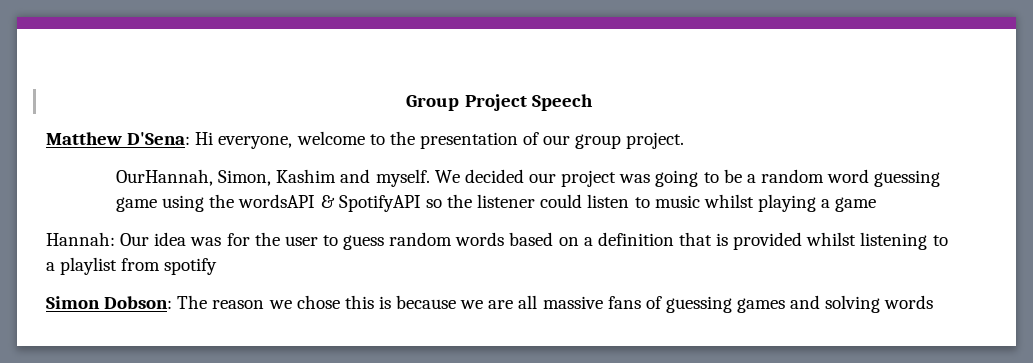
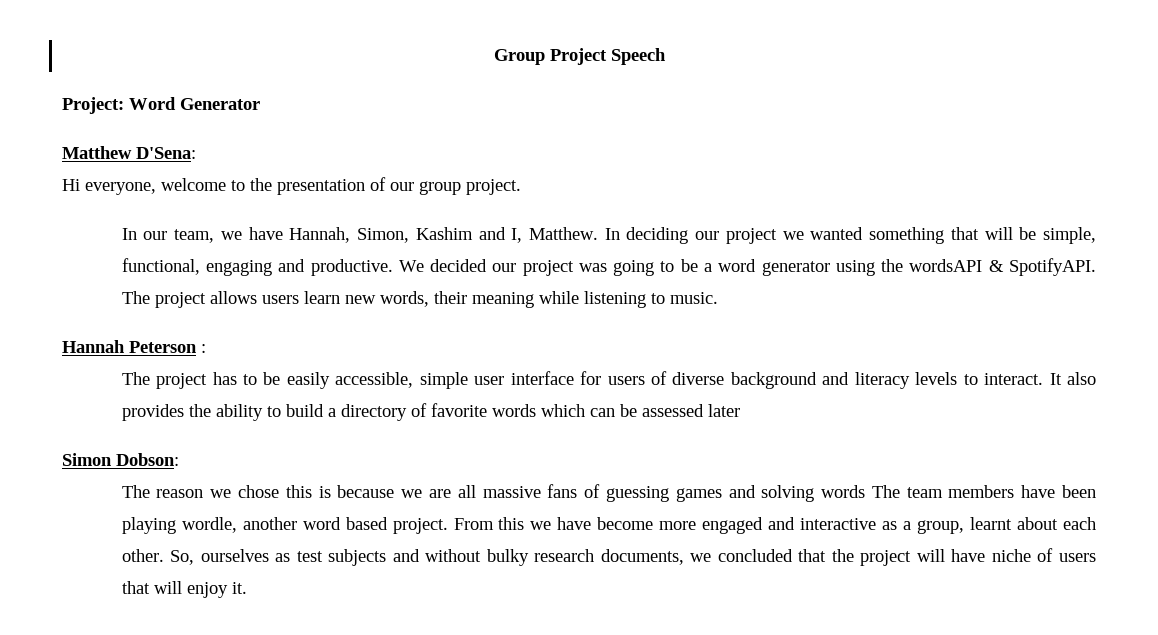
(593, 102) none -> [62,97,260,114] // Project: Word Generator
(191, 138) none -> (196, 153) //
[116,169,430,187] OurHannah, Simon, Kashim and myself. -> [121,227,1097,244] [121,258,393,276] In our team, we have Hannah, Simon, Kashim and I, Matthew. In deciding our project we wanted something that will be simple, functional, engaging and productive.
[760,169,941,187] [116,194,877,212] [46,232,948,250] [46,257,218,275] random word guessing game using the wordsAPI & SpotifyAPI so the listener could listen to music whilst playing a game // Hannah: Our idea was for the user to guess random words based on a definition that is provided whilst listening to a playlist from spotify -> [718,258,1096,276] [121,291,718,308] [62,340,206,353] [121,371,1096,389] [121,403,740,421] word generator using the wordsAPI & SpotifyAPI. The project allows users learn new words, their meaning while listening to music. // Hannah Peterson : // The project has to be easily accessible, simple user interface for users of diverse background and literacy levels to interact. It also provides the ability to build a directory of favorite words which can be assessed later
(173, 302) none -> (179, 459) //
(934, 302) none -> [871,485,1096,498] [121,517,1097,534] [121,548,1096,566] [121,581,247,598] The team members have been playing wordle, another word based project. From this we have become more engaged and interactive as a group, learnt about each other. So, ourselves as test subjects and without bulky research documents, we concluded that the project will have niche of users that will enjoy it.

